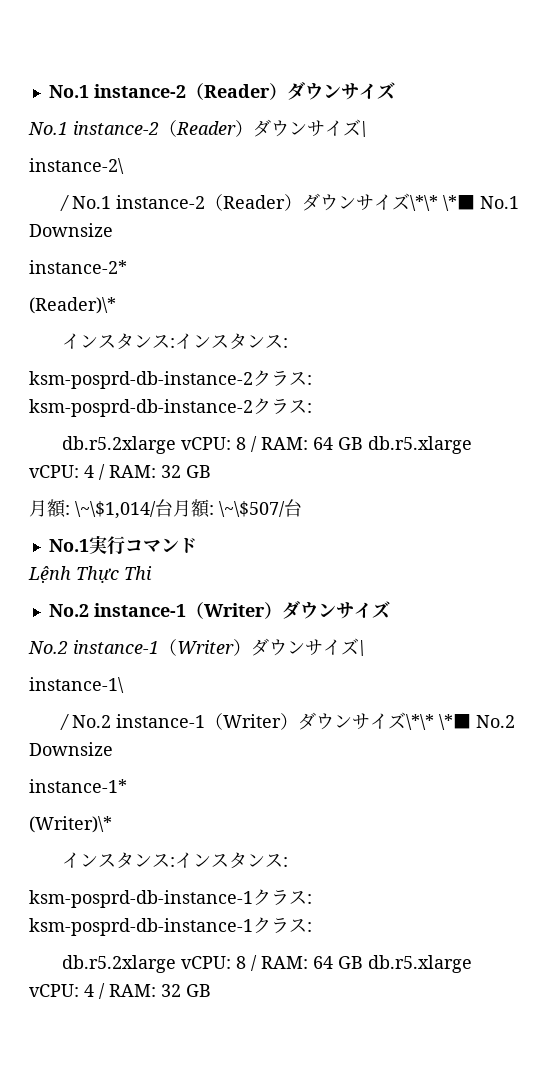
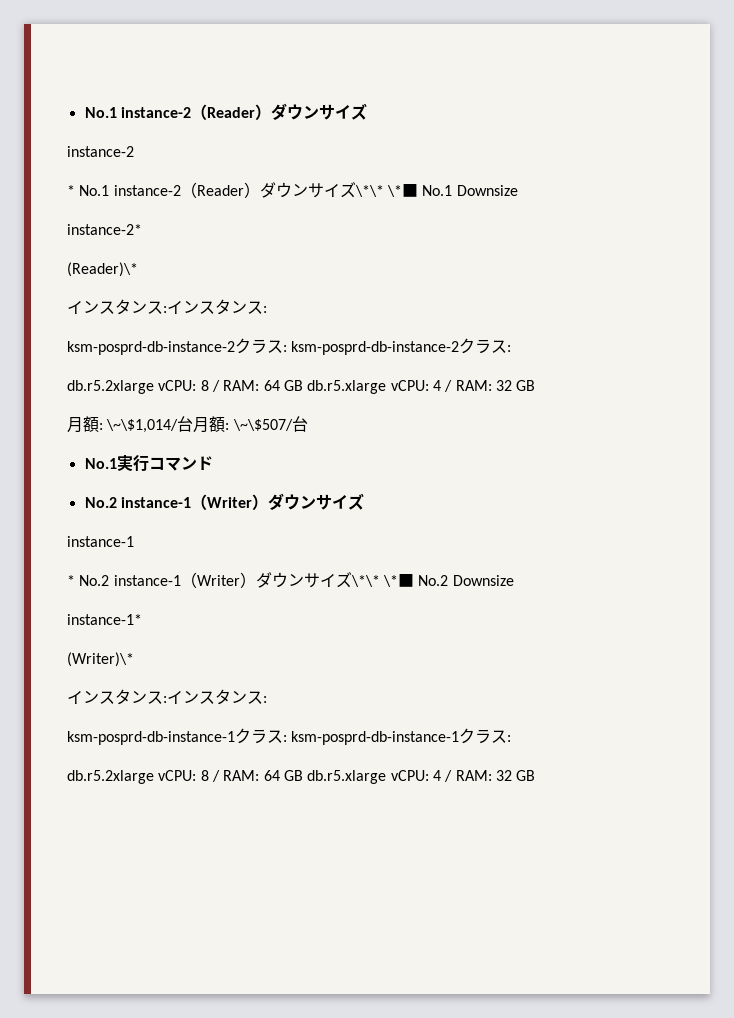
[28,119,366,137] [29,158,124,174] [59,195,69,211] No.1 instance-2（Reader）ダウンサイズ\ // instance-2\ // / -> [67,146,134,157] [67,185,75,196] instance-2 // *
[28,566,152,583] // Lệnh Thực Thi -> (213, 463) none
[28,638,364,656] [29,677,124,693] [59,714,69,730] No.2 instance-1（Writer）ダウンサイズ\ // instance-1\ // / -> [67,536,134,547] [67,575,75,586] instance-1 // *

